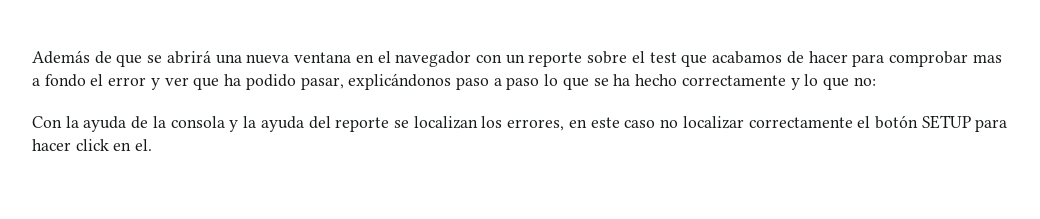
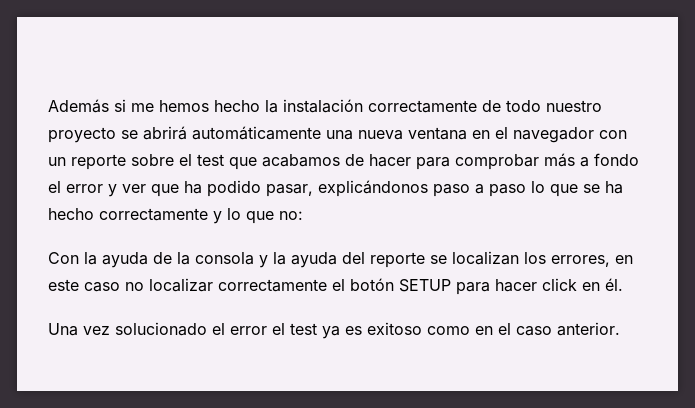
[94,51,143,67] de que -> [114,99,602,113] [48,127,116,143] si me hemos hecho la instalación correctamente de todo nuestro proyecto
(211, 57) none -> [192,126,321,140] automáticamente
[972,54,1002,63] mas -> [544,153,575,167] más
[135,139,153,151] el. -> [605,278,623,291] [48,322,620,339] él. // Una vez solucionado el error el test ya es exitoso como en el caso anterior.

